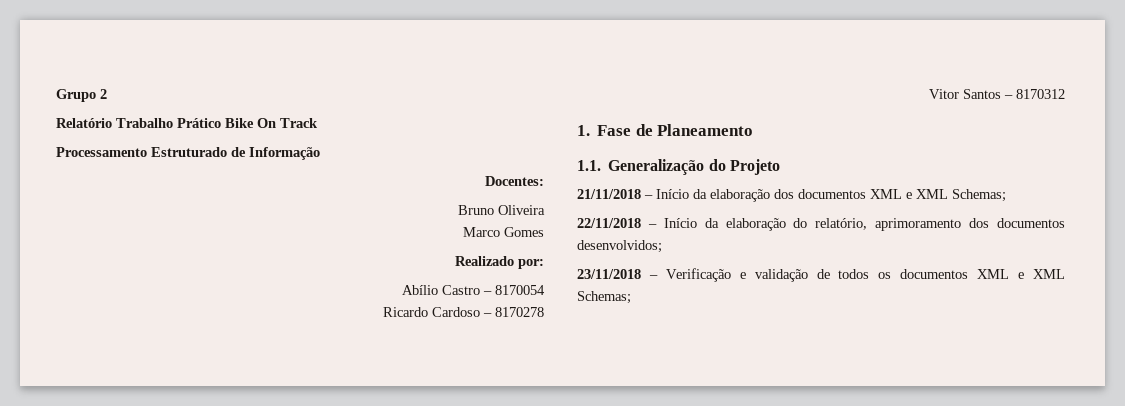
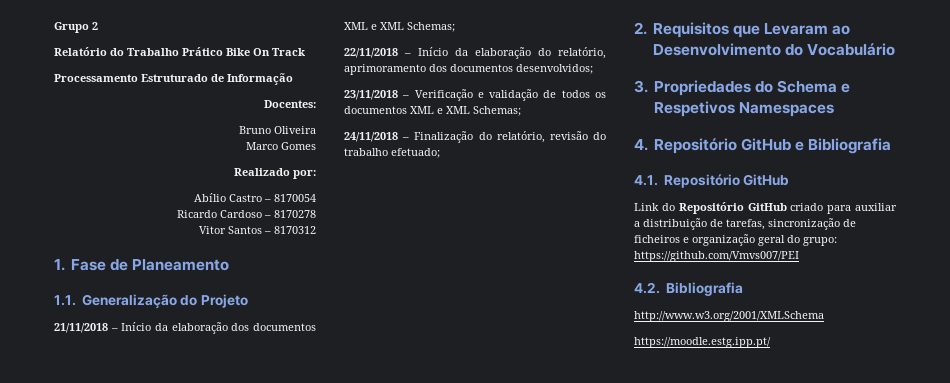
(112, 123) none -> [110,48,124,56] do
(631, 297) none -> [344,131,606,143] [344,148,440,158] [634,22,851,38] [652,43,895,56] [634,80,851,96] [653,101,834,117] [634,138,892,154] [634,174,790,188] [634,202,897,214] [634,218,856,230] [634,234,837,246] [634,251,799,262] [634,282,743,296] [634,311,824,322] [634,337,771,348] // 24/11/2018 – Finalização do relatório, revisão do trabalho efetuado; // 2. Requisitos que Levaram ao Desenvolvimento do Vocabulário // 3. Propriedades do Schema e Respetivos Namespaces // 4. Repositório GitHub e Bibliografia // 4.1. Repositório GitHub // Link do Repositório GitHub criado para auxiliar a distribuição de tarefas, sincronização de ficheiros e organização geral do grupo: https://github.com/Vmvs007/PEI // 4.2. Bibliografia // http://www.w3.org/2001/XMLSchema // https://moodle.estg.ipp.pt/

